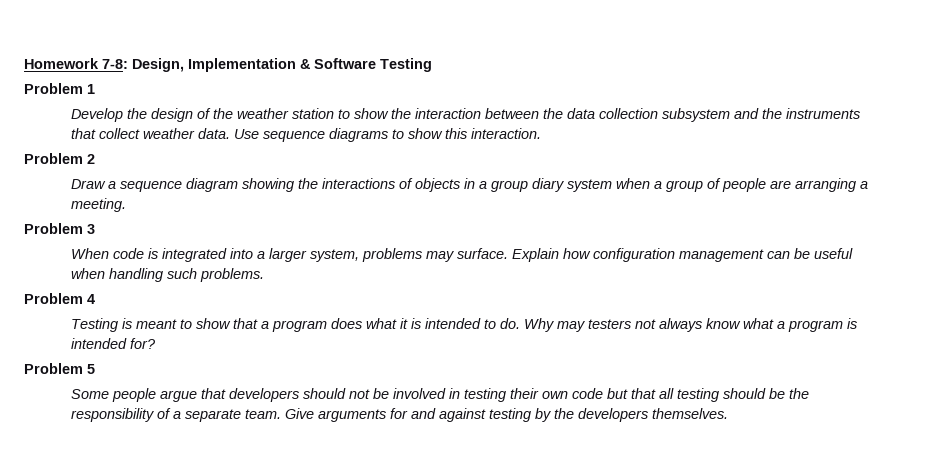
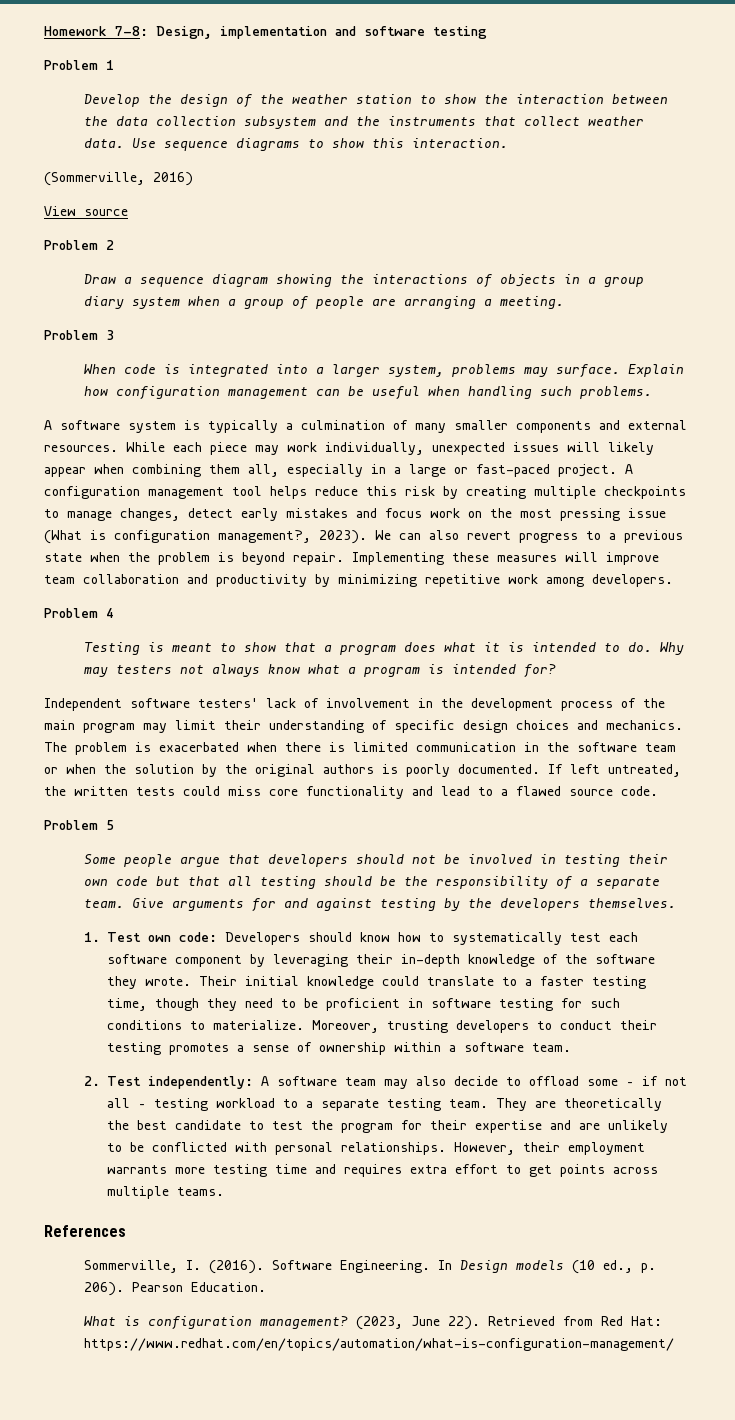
[188,58,432,72] Implementation & Software Testing -> [220,26,487,39] implementation and software testing
(542, 133) none -> [44,172,193,186] [44,206,128,216] // (Sommerville, 2016) // View source
(265, 275) none -> [44,420,687,433] [44,442,654,455] [44,464,633,477] [44,486,686,499] [44,508,666,521] [44,530,683,544] [44,552,659,565] [44,574,673,587] // A software system is typically a culmination of many smaller components and external resources. While each piece may work individually, unexpected issues will likely appear when combining them all, especially in a large or fast-paced project. A configuration management tool helps reduce this risk by creating multiple checkpoints to manage changes, detect early mistakes and focus work on the most pressing issue (What is configuration management?, 2023). We can also revert progress to a previous state when the problem is beyond repair. Implementing these measures will improve team collaboration and productivity by minimizing repetitive work among developers.
(157, 343) none -> [44,698,665,711] [44,720,683,733] [44,742,676,755] [44,764,681,777] [44,786,658,799] // Independent software testers' lack of involvement in the development process of the main program may limit their understanding of specific design choices and mechanics. The problem is exacerbated when there is limited communication in the software team or when the solution by the original authors is poorly documented. If left untreated, the written tests could miss core functionality and lead to a flawed source code.
(729, 413) none -> [84,932,639,945] [107,954,656,967] [107,976,647,989] [107,998,621,1011] [107,1020,658,1033] [107,1042,572,1055] [84,1076,688,1089] [107,1098,663,1111] [107,1120,669,1133] [107,1142,646,1155] [107,1164,659,1177] [107,1186,225,1199] [44,1225,126,1237] [84,1260,657,1274] [84,1282,267,1296] [84,1316,663,1330] [84,1338,675,1351] // 1. Test own code: Developers should know how to systematically test each software component by leveraging their in-depth knowledge of the software they wrote. Their initial knowledge could translate to a faster testing time, though they need to be proficient in software testing for such conditions to materialize. Moreover, trusting developers to conduct their testing promotes a sense of ownership within a software team. // 2. Test independently: A software team may also decide to offload some – if not all – testing workload to a separate testing team. They are theoretically the best candidate to test the program for their expertise and are unlikely to be conflicted with personal relationships. However, their employment warrants more testing time and requires extra effort to get points across multiple teams. // References // Sommerville, I. (2016). Software Engineering. In Design models (10 ed., p. 206). Pearson Education. // What is configuration management? (2023, June 22). Retrieved from Red Hat: https://www.redhat.com/en/topics/automation/what-is-configuration-management/

